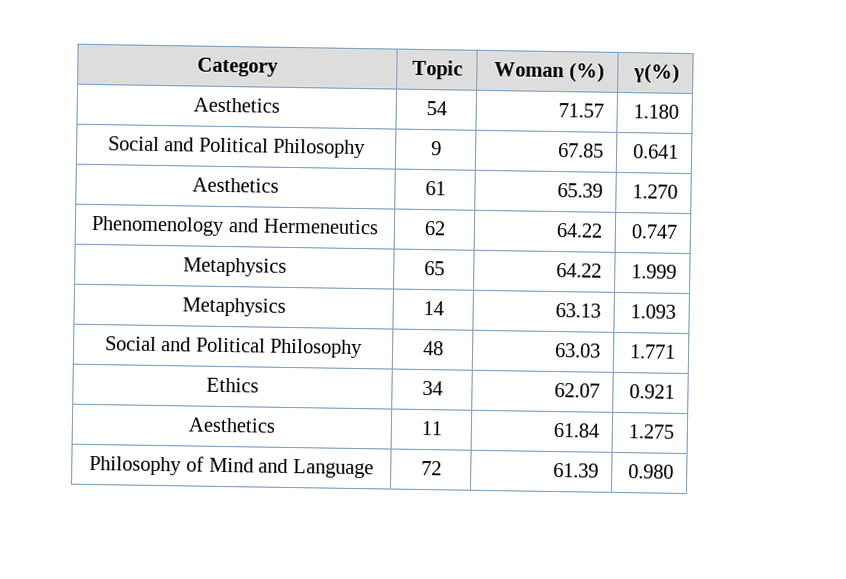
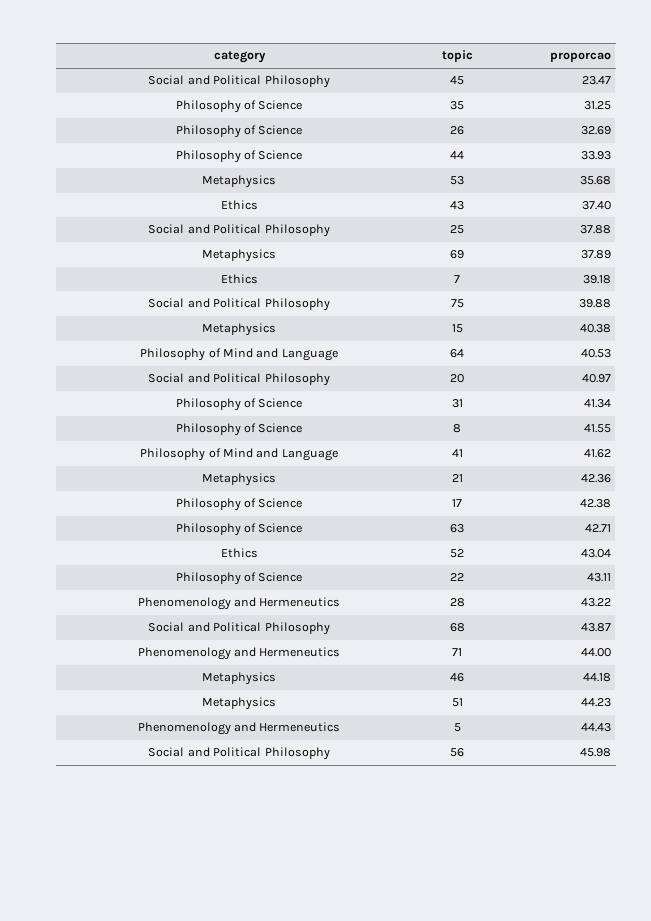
[197,57,279,77] [411,59,463,80] [493,62,605,83] [632,63,680,84] [193,97,280,113] [425,101,447,116] [557,103,604,118] [632,104,679,119] [107,136,367,159] [430,141,442,156] [557,143,604,158] [632,144,679,159] [192,177,279,193] [424,181,446,196] [556,183,603,198] [631,184,678,199] [91,215,379,236] [423,221,446,236] [555,223,603,238] [630,224,678,239] [182,257,287,277] [423,261,445,276] [555,263,602,278] [630,264,677,279] [181,297,286,317] [422,300,444,316] [554,303,601,318] [629,304,676,319] [104,336,364,359] [422,340,444,356] [553,342,601,358] [628,344,676,359] [206,377,259,393] [421,380,443,396] [553,382,600,398] [628,384,675,399] [188,417,276,433] [420,420,443,436] [552,422,599,438] [627,424,674,439] [89,455,374,479] [420,460,442,476] [552,462,599,478] [627,464,674,479] Category | Topic | Woman (%) | γ(%) // Aesthetics | 54 | 71.57 | 1.180 // Social and Political Philosophy | 9 | 67.85 | 0.641 // Aesthetics | 61 | 65.39 | 1.270 // Phenomenology and Hermeneutics | 62 | 64.22 | 0.747 // Metaphysics | 65 | 64.22 | 1.999 // Metaphysics | 14 | 63.13 | 1.093 // Social and Political Philosophy | 48 | 63.03 | 1.771 // Ethics | 34 | 62.07 | 0.921 // Aesthetics | 11 | 61.84 | 1.275 // Philosophy of Mind and Language | 72 | 61.39 | 0.980 -> [213,51,266,63] [441,50,473,62] [549,52,611,62] [148,75,330,88] [450,76,464,85] [581,76,611,85] [175,100,303,113] [450,101,464,110] [583,101,611,110] [175,125,303,138] [450,126,464,135] [580,126,611,135] [175,150,303,163] [450,151,464,159] [580,151,611,160] [202,175,276,188] [450,176,464,185] [579,176,611,185] [220,200,258,210] [450,201,464,210] [581,201,611,210] [148,224,330,237] [450,225,464,234] [579,225,611,234] [202,249,276,262] [450,250,464,259] [580,250,611,259] [220,274,258,284] [454,275,460,283] [582,275,611,284] [148,298,330,311] [450,299,464,308] [578,299,611,308] [202,323,276,336] [451,324,463,333] [579,324,611,333] [140,348,338,361] [450,349,464,358] [580,349,611,358] [148,373,330,386] [450,374,464,383] [581,374,611,383] [175,398,303,411] [451,399,463,408] [583,399,611,408] [175,423,303,436] [453,424,461,433] [583,424,611,433] [140,448,338,461] [451,449,463,457] [583,449,611,458] [202,473,276,486] [451,474,463,482] [580,474,611,483] [175,498,303,511] [452,499,462,507] [579,499,611,508] [175,523,303,536] [450,524,464,533] [584,524,611,533] [220,548,258,558] [450,549,464,558] [580,549,611,558] [175,572,303,585] [450,573,464,581] [586,573,611,582] [137,597,341,610] [449,598,465,607] [580,598,611,607] [148,622,330,635] [449,623,465,632] [580,623,611,632] [137,647,341,660] [452,648,462,656] [580,648,611,657] [202,672,276,685] [450,673,464,682] [582,673,611,682] [202,697,276,710] [451,698,463,707] [580,698,611,707] [137,722,341,735] [453,723,461,732] [580,723,611,732] [148,747,330,760] [450,748,464,757] [579,748,611,757] category | topic | proporcao // Social and Political Philosophy | 45 | 23.47 // Philosophy of Science | 35 | 31.25 // Philosophy of Science | 26 | 32.69 // Philosophy of Science | 44 | 33.93 // Metaphysics | 53 | 35.68 // Ethics | 43 | 37.40 // Social and Political Philosophy | 25 | 37.88 // Metaphysics | 69 | 37.89 // Ethics | 7 | 39.18 // Social and Political Philosophy | 75 | 39.88 // Metaphysics | 15 | 40.38 // Philosophy of Mind and Language | 64 | 40.53 // Social and Political Philosophy | 20 | 40.97 // Philosophy of Science | 31 | 41.34 // Philosophy of Science | 8 | 41.55 // Philosophy of Mind and Language | 41 | 41.62 // Metaphysics | 21 | 42.36 // Philosophy of Science | 17 | 42.38 // Philosophy of Science | 63 | 42.71 // Ethics | 52 | 43.04 // Philosophy of Science | 22 | 43.11 // Phenomenology and Hermeneutics | 28 | 43.22 // Social and Political Philosophy | 68 | 43.87 // Phenomenology and Hermeneutics | 71 | 44.00 // Metaphysics | 46 | 44.18 // Metaphysics | 51 | 44.23 // Phenomenology and Hermeneutics | 5 | 44.43 // Social and Political Philosophy | 56 | 45.98

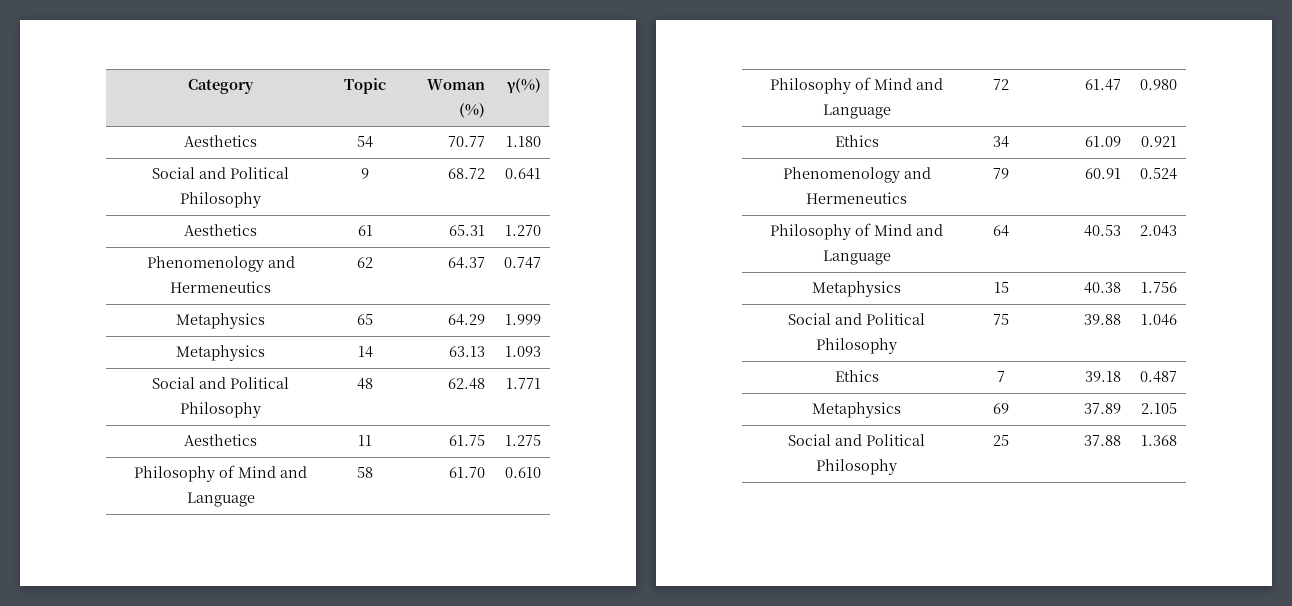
[213,51,266,63] [441,50,473,62] [549,52,611,62] [148,75,330,88] [450,76,464,85] [581,76,611,85] [175,100,303,113] [450,101,464,110] [583,101,611,110] [175,125,303,138] [450,126,464,135] [580,126,611,135] [175,150,303,163] [450,151,464,159] [580,151,611,160] [202,175,276,188] [450,176,464,185] [579,176,611,185] [220,200,258,210] [450,201,464,210] [581,201,611,210] [148,224,330,237] [450,225,464,234] [579,225,611,234] [202,249,276,262] [450,250,464,259] [580,250,611,259] [220,274,258,284] [454,275,460,283] [582,275,611,284] [148,298,330,311] [450,299,464,308] [578,299,611,308] [202,323,276,336] [451,324,463,333] [579,324,611,333] category | topic | proporcao // Social and Political Philosophy | 45 | 23.47 // Philosophy of Science | 35 | 31.25 // Philosophy of Science | 26 | 32.69 // Philosophy of Science | 44 | 33.93 // Metaphysics | 53 | 35.68 // Ethics | 43 | 37.40 // Social and Political Philosophy | 25 | 37.88 // Metaphysics | 69 | 37.89 // Ethics | 7 | 39.18 // Social and Political Philosophy | 75 | 39.88 // Metaphysics | 15 | 40.38 -> [188,79,254,94] [344,78,386,94] [427,79,486,90] [459,103,486,118] [507,78,542,94] [184,135,257,147] [357,136,373,148] [448,136,486,147] [506,136,542,147] [152,167,289,179] [180,192,261,208] [361,168,369,179] [448,168,486,179] [505,168,542,180] [184,224,257,236] [357,225,373,236] [449,225,486,236] [505,225,542,236] [146,256,295,272] [170,281,271,293] [357,257,373,268] [448,257,486,269] [504,257,542,269] [176,313,265,329] [357,314,373,325] [448,314,486,326] [505,314,542,325] [176,345,265,361] [357,346,373,358] [449,346,486,357] [505,346,542,357] [152,377,289,389] [180,402,261,418] [357,378,373,390] [448,378,486,390] [506,378,542,389] [184,434,257,446] [358,435,372,446] [449,435,486,446] [505,435,542,446] [134,465,307,482] [186,492,255,507] [357,467,373,478] [449,467,486,478] [505,467,542,478] [770,77,943,94] [822,104,891,119] [993,79,1009,90] [1085,79,1122,91] [1140,79,1178,90] [834,135,879,147] [993,136,1009,148] [1085,136,1122,147] [1141,136,1178,147] [782,167,931,183] [806,192,907,204] [993,168,1009,179] [1085,168,1122,179] [1140,168,1178,180] Category | Topic | Woman (%) | γ(%) // Aesthetics | 54 | 70.77 | 1.180 // Social and Political Philosophy | 9 | 68.72 | 0.641 // Aesthetics | 61 | 65.31 | 1.270 // Phenomenology and Hermeneutics | 62 | 64.37 | 0.747 // Metaphysics | 65 | 64.29 | 1.999 // Metaphysics | 14 | 63.13 | 1.093 // Social and Political Philosophy | 48 | 62.48 | 1.771 // Aesthetics | 11 | 61.75 | 1.275 // Philosophy of Mind and Language | 58 | 61.70 | 0.610 // Philosophy of Mind and Language | 72 | 61.47 | 0.980 // Ethics | 34 | 61.09 | 0.921 // Phenomenology and Hermeneutics | 79 | 60.91 | 0.524
[148,373,330,386] [450,374,464,383] [581,374,611,383] [175,398,303,411] [451,399,463,408] [583,399,611,408] [175,423,303,436] [453,424,461,433] [583,424,611,433] [140,448,338,461] [451,449,463,457] [583,449,611,458] [202,473,276,486] [451,474,463,482] [580,474,611,483] [175,498,303,511] [452,499,462,507] [579,499,611,508] [175,523,303,536] [450,524,464,533] [584,524,611,533] [220,548,258,558] [450,549,464,558] [580,549,611,558] [175,572,303,585] [450,573,464,581] [586,573,611,582] [137,597,341,610] [449,598,465,607] [580,598,611,607] [148,622,330,635] [449,623,465,632] [580,623,611,632] [137,647,341,660] [452,648,462,656] [580,648,611,657] [202,672,276,685] [450,673,464,682] [582,673,611,682] [202,697,276,710] [451,698,463,707] [580,698,611,707] [137,722,341,735] [453,723,461,732] [580,723,611,732] [148,747,330,760] [450,748,464,757] [579,748,611,757] // Social and Political Philosophy | 20 | 40.97 // Philosophy of Science | 31 | 41.34 // Philosophy of Science | 8 | 41.55 // Philosophy of Mind and Language | 41 | 41.62 // Metaphysics | 21 | 42.36 // Philosophy of Science | 17 | 42.38 // Philosophy of Science | 63 | 42.71 // Ethics | 52 | 43.04 // Philosophy of Science | 22 | 43.11 // Phenomenology and Hermeneutics | 28 | 43.22 // Social and Political Philosophy | 68 | 43.87 // Phenomenology and Hermeneutics | 71 | 44.00 // Metaphysics | 46 | 44.18 // Metaphysics | 51 | 44.23 // Phenomenology and Hermeneutics | 5 | 44.43 // Social and Political Philosophy | 56 | 45.98 -> [1140,225,1178,237] [812,281,901,297] [993,282,1009,293] [1084,282,1122,294] [1141,282,1178,293] [788,313,925,325] [816,338,897,354] [993,314,1009,325] [1084,314,1122,325] [1141,314,1178,326] [834,370,879,382] [997,371,1005,382] [1085,371,1122,382] [1140,371,1178,383] [812,402,901,418] [993,403,1009,414] [1084,403,1122,414] [1141,403,1178,414] [788,434,925,446] [816,459,897,475] [993,435,1009,446] [1084,435,1122,446] [1141,435,1178,446] | 2.043 // Metaphysics | 15 | 40.38 | 1.756 // Social and Political Philosophy | 75 | 39.88 | 1.046 // Ethics | 7 | 39.18 | 0.487 // Metaphysics | 69 | 37.89 | 2.105 // Social and Political Philosophy | 25 | 37.88 | 1.368

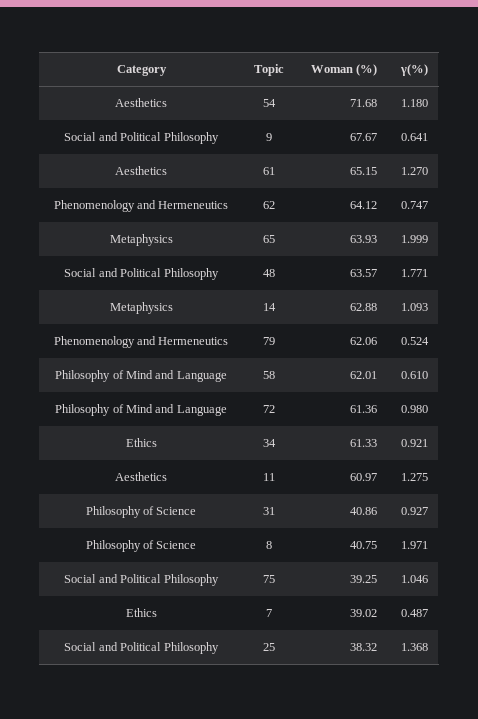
[448,136,486,147] 70.77 -> [350,99,378,107] 71.68
[448,168,486,179] 68.72 -> [350,133,378,141] 67.67
[449,225,486,236] 65.31 -> [350,167,378,175] 65.15
[448,257,486,269] 64.37 -> [350,201,378,209] 64.12
[448,314,486,326] 64.29 -> [350,235,378,243] 63.93
[176,345,265,361] [357,346,373,358] [449,346,486,357] [505,346,542,357] // Metaphysics | 14 | 63.13 | 1.093 -> (429, 239) none
[448,378,486,390] 62.48 -> [350,269,378,277] 63.57
[184,434,257,446] [358,435,372,446] [449,435,486,446] [505,435,542,446] Aesthetics | 11 | 61.75 | 1.275 -> [109,302,173,314] [263,303,276,311] [350,303,378,311] [401,303,429,311] [53,336,229,348] [263,337,275,345] [350,337,378,345] [401,337,430,345] Metaphysics | 14 | 62.88 | 1.093 // Phenomenology and Hermeneutics | 79 | 62.06 | 0.524
[449,467,486,478] 61.70 -> [350,371,378,379] 62.01
[1085,79,1122,91] 61.47 -> [350,405,378,413] 61.36
[1085,136,1122,147] 61.09 -> [350,439,378,447] 61.33
[782,167,931,183] [806,192,907,204] [993,168,1009,179] [1085,168,1122,179] [1140,168,1178,180] [770,223,943,240] [822,250,891,265] [993,225,1009,237] [1084,225,1122,237] [1140,225,1178,237] [812,281,901,297] [993,282,1009,293] [1084,282,1122,294] [1141,282,1178,293] Phenomenology and Hermeneutics | 79 | 60.91 | 0.524 // Philosophy of Mind and Language | 64 | 40.53 | 2.043 // Metaphysics | 15 | 40.38 | 1.756 -> [115,472,167,481] [263,473,275,481] [350,473,378,481] [401,473,429,481] [85,506,197,518] [263,507,275,515] [350,507,378,515] [401,507,429,515] [85,540,197,552] [266,541,272,549] [350,541,378,549] [401,541,429,549] Aesthetics | 11 | 60.97 | 1.275 // Philosophy of Science | 31 | 40.86 | 0.927 // Philosophy of Science | 8 | 40.75 | 1.971
[1084,314,1122,325] 39.88 -> [350,575,378,583] 39.25
[1085,371,1122,382] 39.18 -> [350,609,378,617] 39.02
[812,402,901,418] [993,403,1009,414] [1084,403,1122,414] [1141,403,1178,414] // Metaphysics | 69 | 37.89 | 2.105 -> (429, 613) none
[1084,435,1122,446] 37.88 -> [350,643,378,651] 38.32

